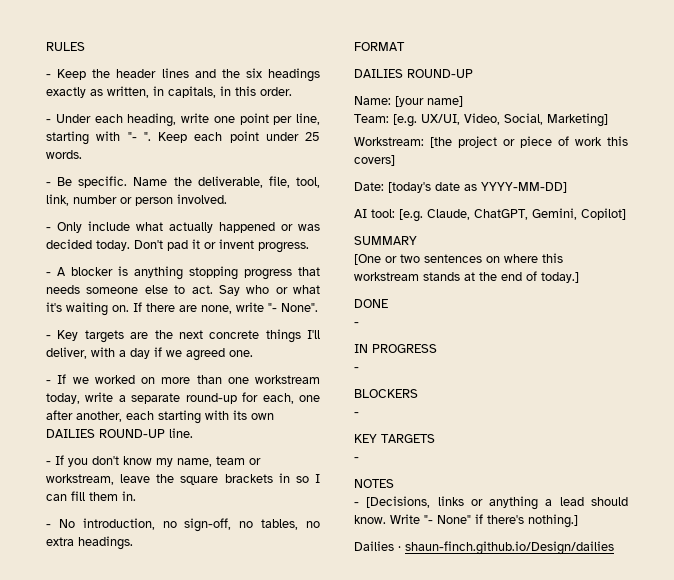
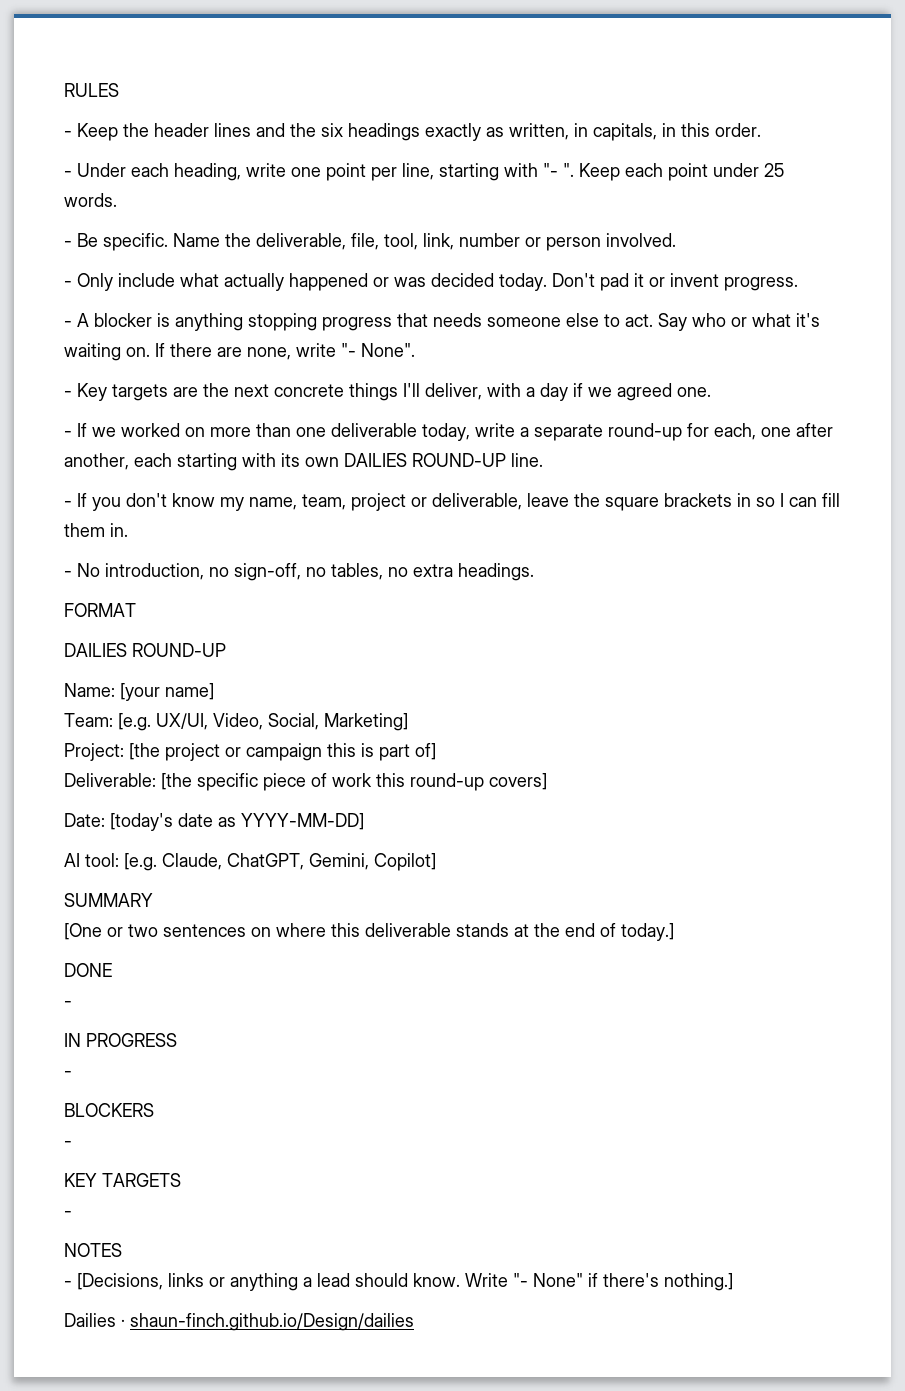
[255,375,320,384] workstream -> [331,423,417,437] deliverable
[216,456,261,465] [46,474,114,485] team or workstream, -> [302,493,522,511] team, project or deliverable,
[354,137,424,146] Workstream: -> [64,743,124,761] Project:
(515, 142) none -> [246,743,436,761] [64,773,258,791] campaign this is part of] // Deliverable: [the specific
(628, 141) none -> [410,773,484,791] round-up
[354,272,419,281] workstream -> [365,923,451,937] deliverable

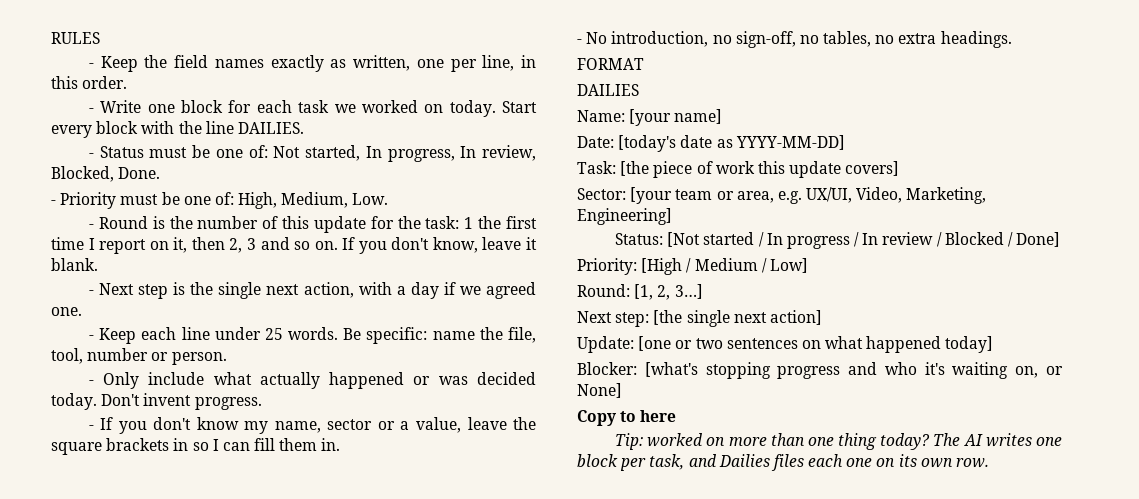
[154,123,761,141] [64,163,574,181] header lines and the six headings exactly as written, in capitals, in this order. // - Under each heading, write one point per line, starting with "- ". -> [174,55,537,72] [51,76,128,89] [88,100,537,117] [51,121,304,138] [88,145,537,162] [51,166,161,182] [51,192,389,209] [88,216,537,233] [51,237,537,254] [51,258,98,271] [88,282,536,299] [51,307,82,316] [88,335,94,340] field names exactly as written, one per line, in this order. // - Write one block for each task we worked on today. Start every block with the line DAILIES. // - Status must be one of: Not started, In progress, In review, Blocked, Done. // - Priority must be one of: High, Medium, Low. // - Round is the number of this update for the task: 1 the first time I report on it, then 2, 3 and so on. If you don't know, leave it blank. // - Next step is the single next action, with a day if we agreed one. // -
[668,163,708,181] point -> [181,327,210,340] line
[64,233,346,251] // - Be specific. Name the deliverable, -> [343,327,503,344] Be specific: name the
[423,233,454,250] link, -> (83, 356) none
[546,233,676,251] person involved. -> [171,352,227,365] person.
[600,273,665,291] pad it or -> (141, 400) none
[64,313,820,331] [64,343,415,361] [64,383,711,401] [64,423,833,441] [64,453,543,471] // - A blocker is anything stopping progress that needs someone else to act. Say who or what it's waiting on. If there are none, write "- None". // - Key targets are the next concrete things I'll deliver, with a day if we agreed one. // - If we worked on more than one deliverable today, write a separate round-up for each, one after another, each starting with its own DAILIES ROUND-UP line. -> (262, 403) none
[302,493,522,511] team, project or deliverable, -> [327,417,461,433] sector or a value,
[132,643,226,657] ROUND-UP -> (639, 90) none
[64,713,408,731] [64,743,436,761] [64,773,547,791] // Team: [e.g. UX/UI, Video, Social, Marketing] // Project: [the project or campaign this is part of] // Deliverable: [the specific piece of work this round-up covers] -> (723, 116) none
[64,853,436,871] [64,893,153,907] [64,923,674,941] [64,963,112,977] [64,1001,72,1007] [64,1033,177,1047] [64,1071,72,1077] [64,1103,154,1117] [64,1141,72,1147] [64,1173,181,1187] [64,1211,72,1217] [64,1243,122,1257] [64,1273,733,1291] [64,1313,414,1331] AI tool: [e.g. Claude, ChatGPT, Gemini, Copilot] // SUMMARY // [One or two sentences on where this deliverable stands at the end of today.] // DONE // - // IN PROGRESS // - // BLOCKERS // - // KEY TARGETS // - // NOTES // - [Decisions, links or anything a lead should know. Write "- None" if there's nothing.] // Dailies · shaun-finch.github.io/Design/dailies -> [577,161,900,178] [577,187,987,204] [577,208,672,225] [614,232,1061,249] [577,258,808,275] [577,284,703,300] [577,310,822,327] [577,336,994,353] [577,362,1063,379] [577,383,622,398] [577,410,677,426] [614,433,1062,450] [577,454,990,471] Task: [the piece of work this update covers] // Sector: [your team or area, e.g. UX/UI, Video, Marketing, Engineering] // Status: [Not started / In progress / In review / Blocked / Done] // Priority: [High / Medium / Low] // Round: [1, 2, 3…] // Next step: [the single next action] // Update: [one or two sentences on what happened today] // Blocker: [what's stopping progress and who it's waiting on, or None] // Copy to here // Tip: worked on more than one thing today? The AI writes one block per task, and Dailies files each one on its own row.

